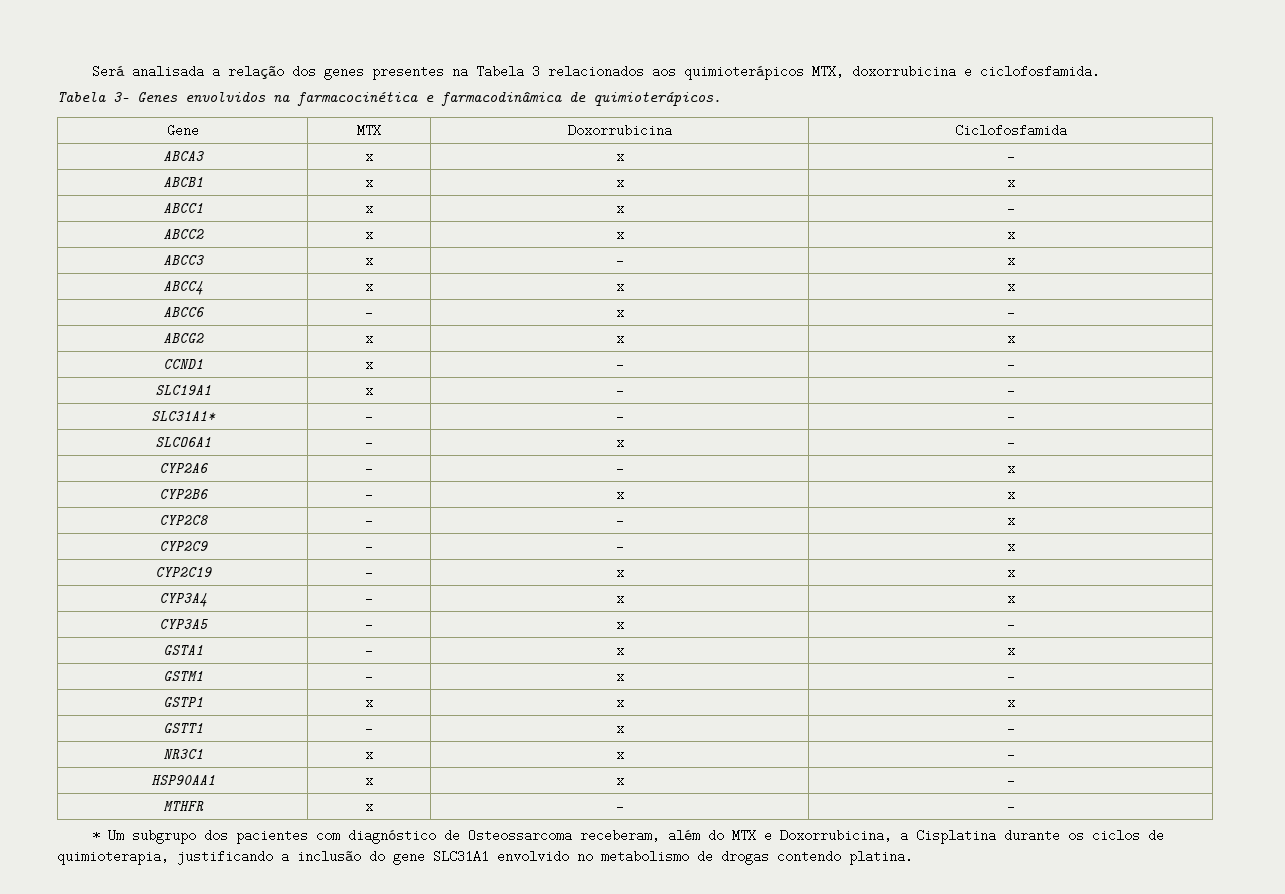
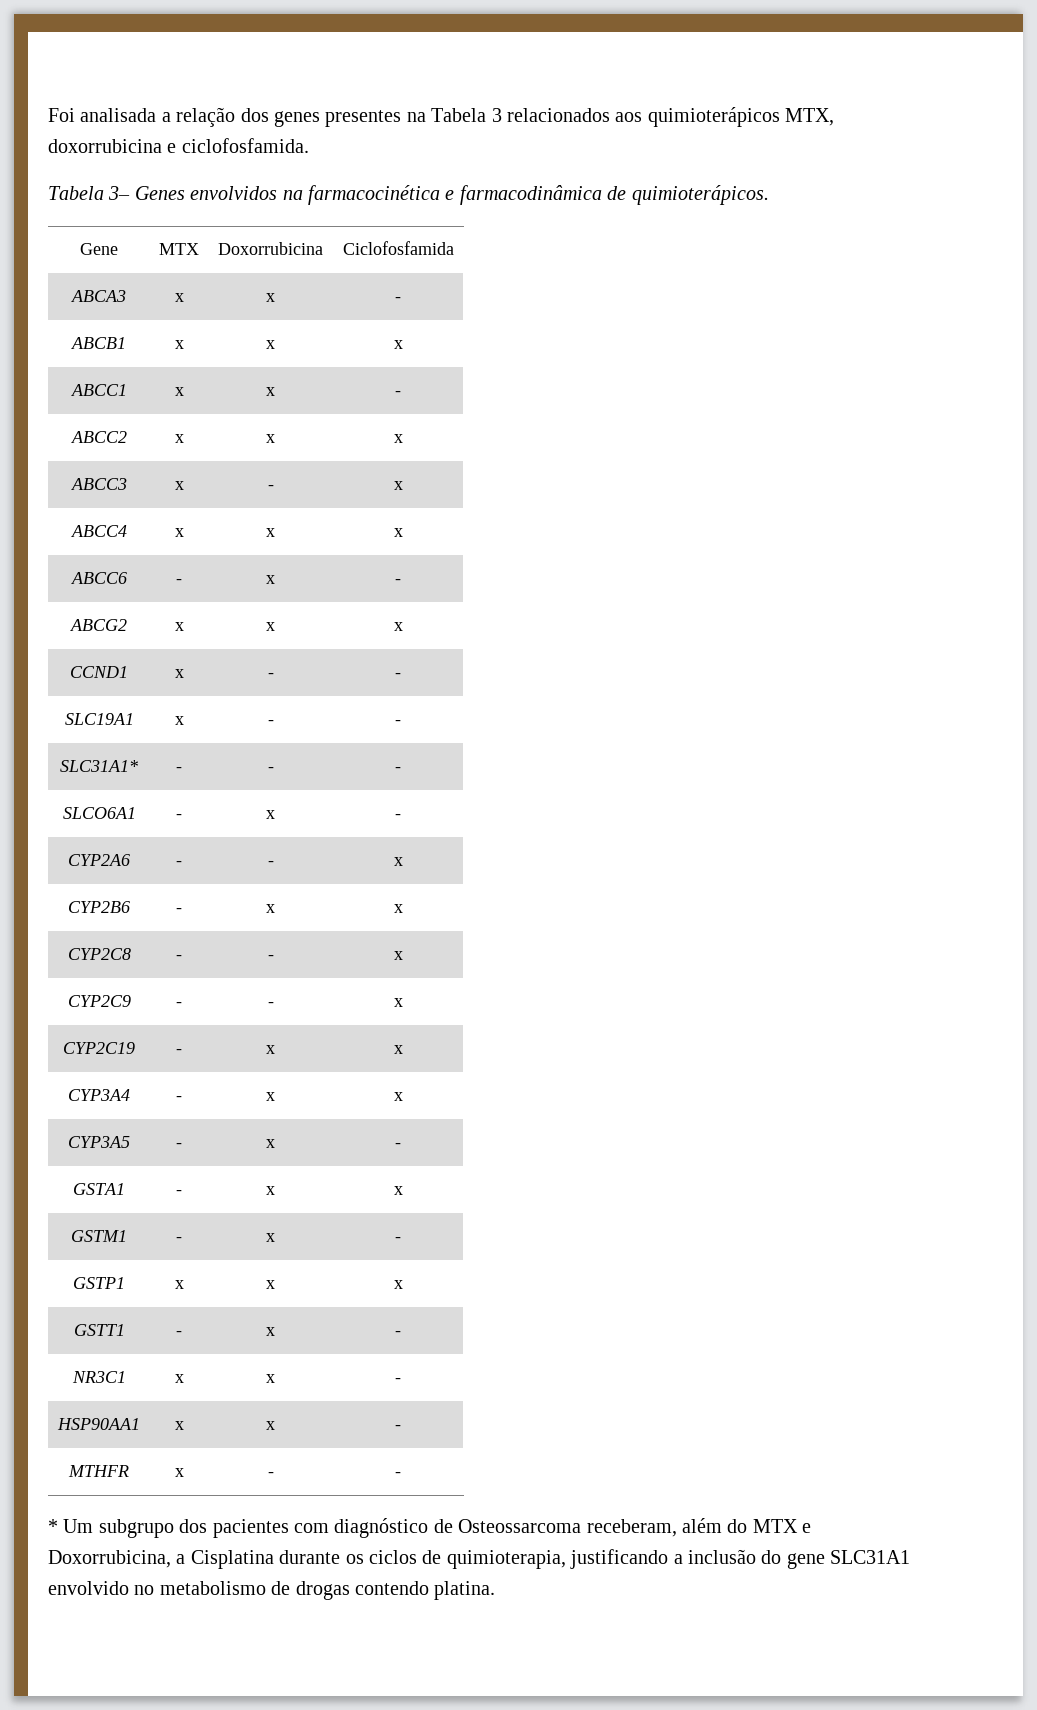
[92,65,126,78] Será -> [48,108,75,122] Foi

